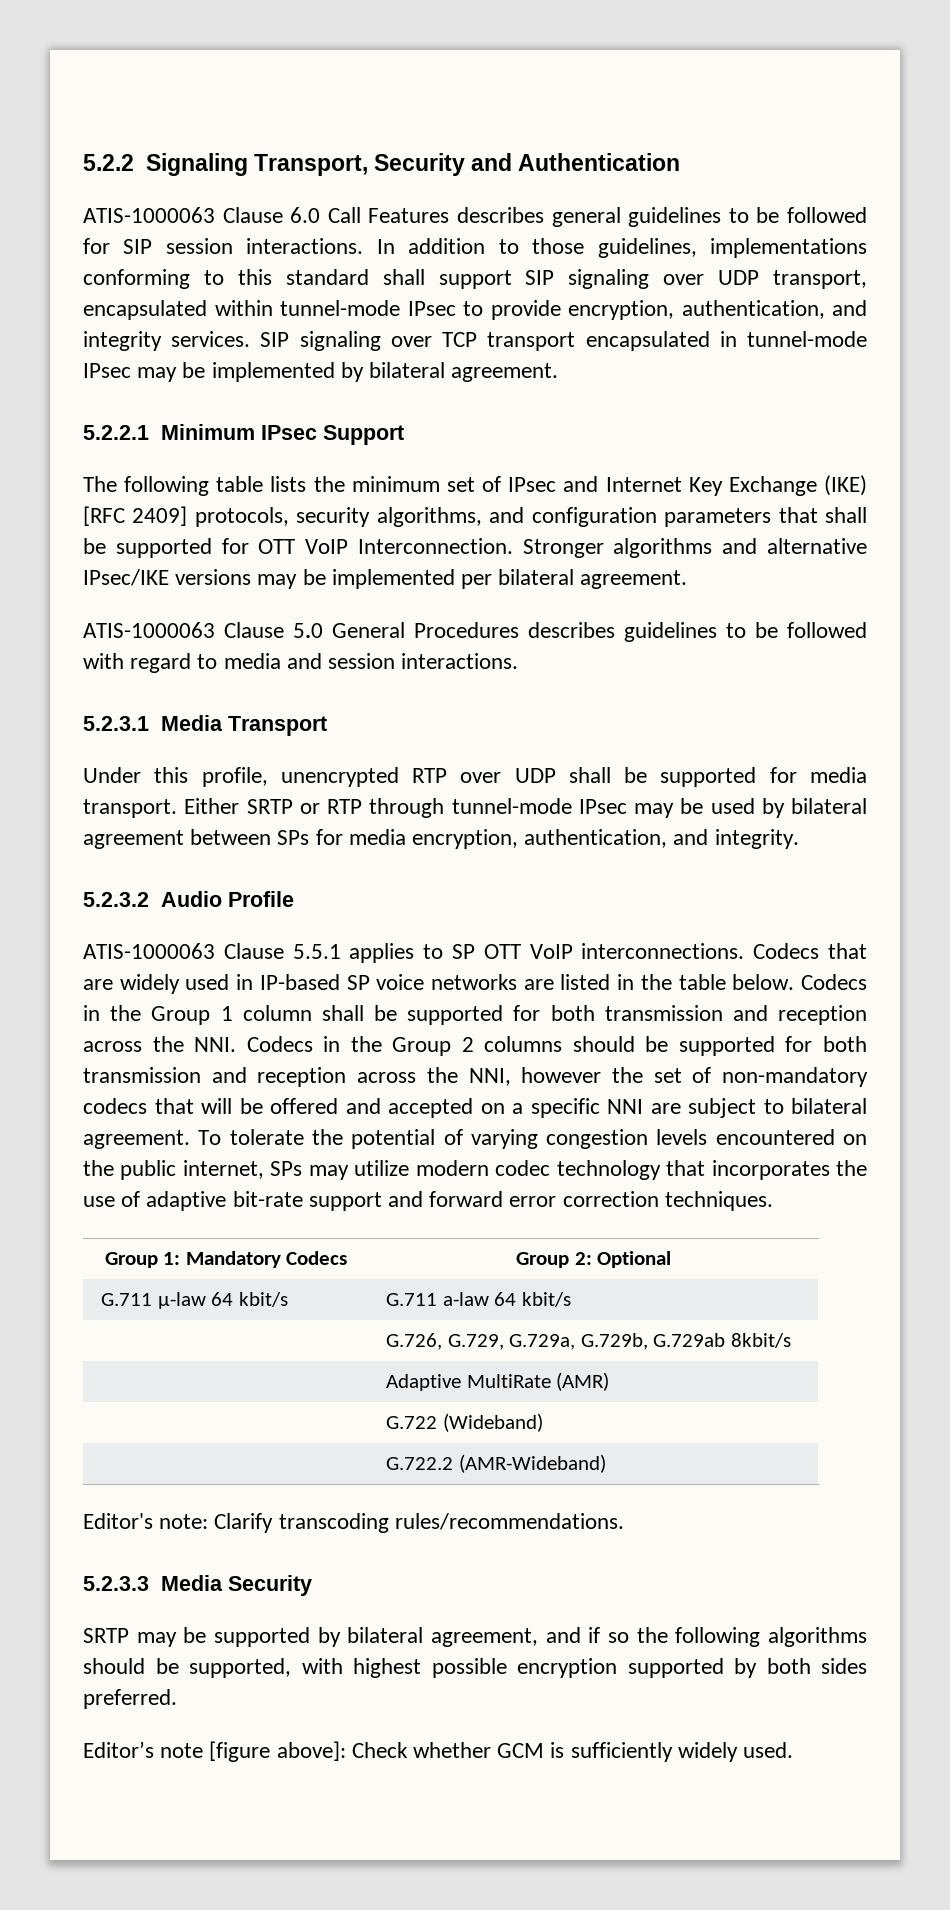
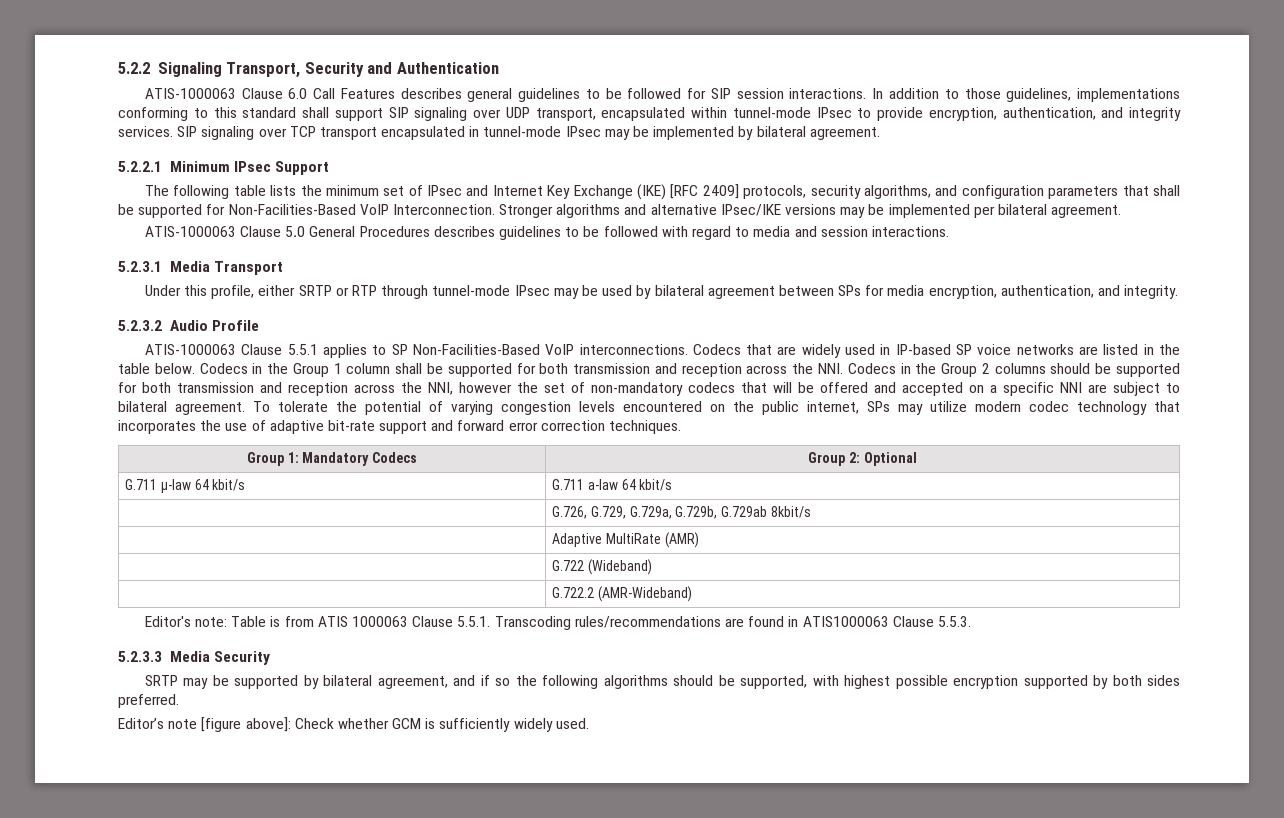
[258,539,296,554] OTT -> [228,204,356,215] Non-Facilities-Based
[280,767,867,787] [83,798,240,818] unencrypted RTP over UDP shall be supported for media transport. Either -> [258,285,296,296] either
[483,944,521,959] OTT -> [412,344,540,355] Non-Facilities-Based
[214,1513,624,1533] Clarify transcoding rules/recommendations. -> [231,616,971,630] Table is from ATIS 1000063 Clause 5.5.1. Transcoding rules/recommendations are found in ATIS1000063 Clause 5.5.3.

